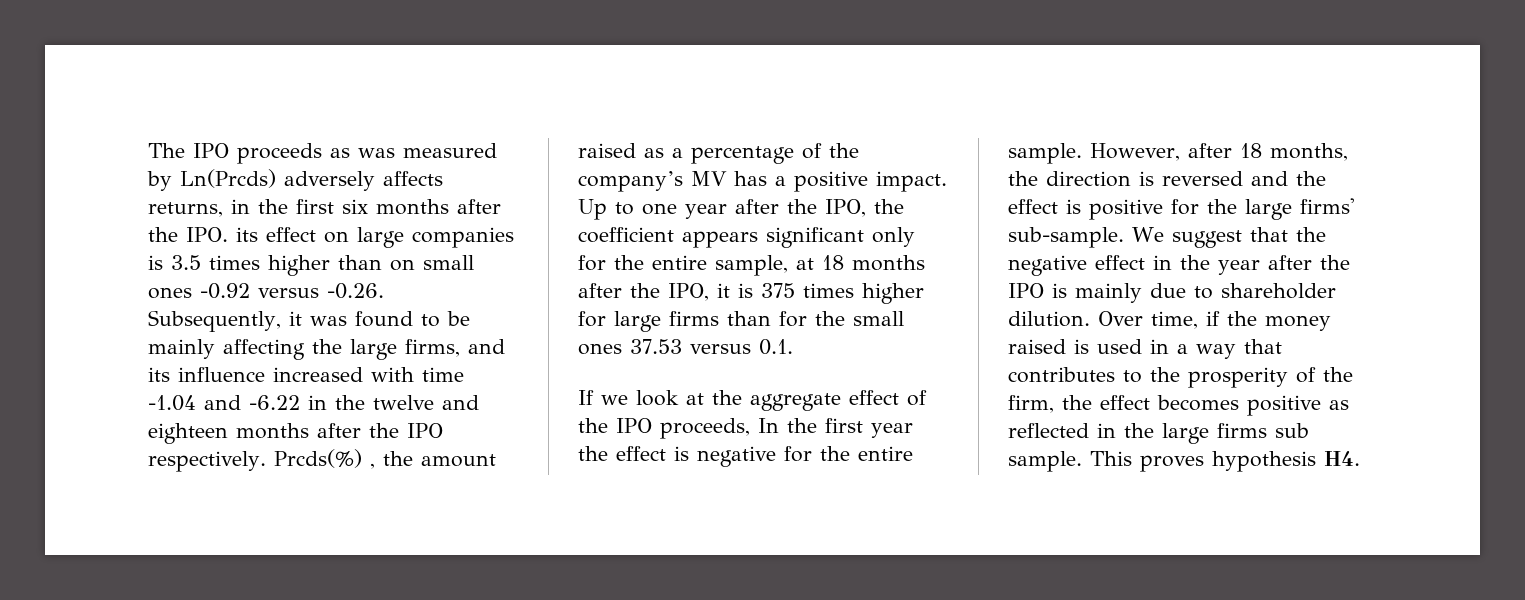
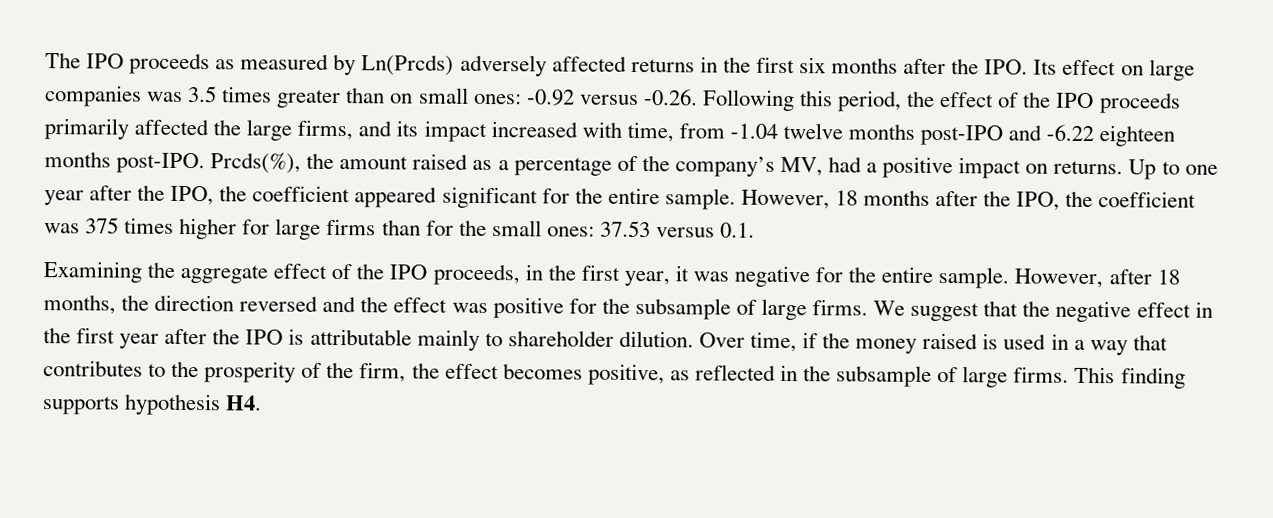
[358,148,395,158] was -> (236, 64) none
[383,171,443,186] [148,202,223,217] affects returns, -> [551,55,695,73] affected returns
[236,227,258,242] its -> [1033,59,1058,75] Its
[148,255,163,270] is -> [147,91,184,102] was
[268,255,330,276] higher -> [276,89,342,109] greater
[148,287,192,299] ones -> [473,93,522,105] ones:
[148,310,470,332] [148,339,305,360] Subsequently, it was found to be mainly affecting -> [701,89,1181,114] [44,118,210,140] Following this period, the effect of the IPO proceeds primarily affected
[178,367,265,382] influence -> [423,120,487,143] impact
[422,367,464,382] [148,395,479,411] [148,423,443,444] [148,449,375,472] time -1.04 and -6.22 in the twelve and eighteen months after the IPO respectively. Prcds(%) , -> [626,121,1176,147] [44,151,302,174] time, from -1.04 twelve months post-IPO and -6.22 eighteen months post-IPO. Prcds(%),
[691,171,947,192] MV has a positive impact. -> [779,156,1124,179] MV, had a positive impact on returns.
[682,227,915,248] [578,255,814,276] appears significant only for the entire sample, at -> [354,186,830,210] appeared significant for the entire sample. However,
[717,283,753,298] it is -> [1065,190,1197,208] [44,223,80,234] the coefficient was
[578,343,622,355] ones -> [546,226,595,237] ones:
[578,390,704,406] If we look at -> [43,261,142,283] Examining
[758,418,913,438] [578,446,689,461] In the first year the effect is -> [524,264,729,287] in the first year, it was
[1139,171,1154,186] is -> (235, 303) none
[1066,199,1081,214] is -> [451,302,488,314] was
[1245,198,1355,220] [1008,227,1124,248] large firms' sub-sample. -> [634,297,869,321] subsample of large firms.
(1210, 262) none -> [76,327,116,344] first
[1075,283,1186,303] mainly due -> [309,328,480,351] attributable mainly
[1247,395,1321,416] positive -> [587,363,665,386] positive,
[1162,423,1309,444] [1008,451,1204,472] large firms sub sample. This proves -> [836,365,1186,389] [42,396,120,415] subsample of large firms. This finding supports

